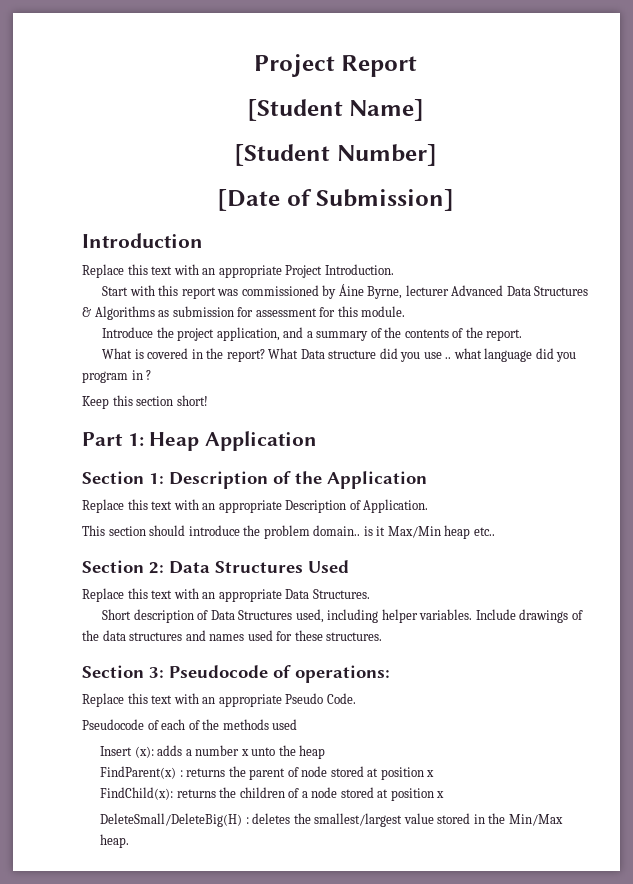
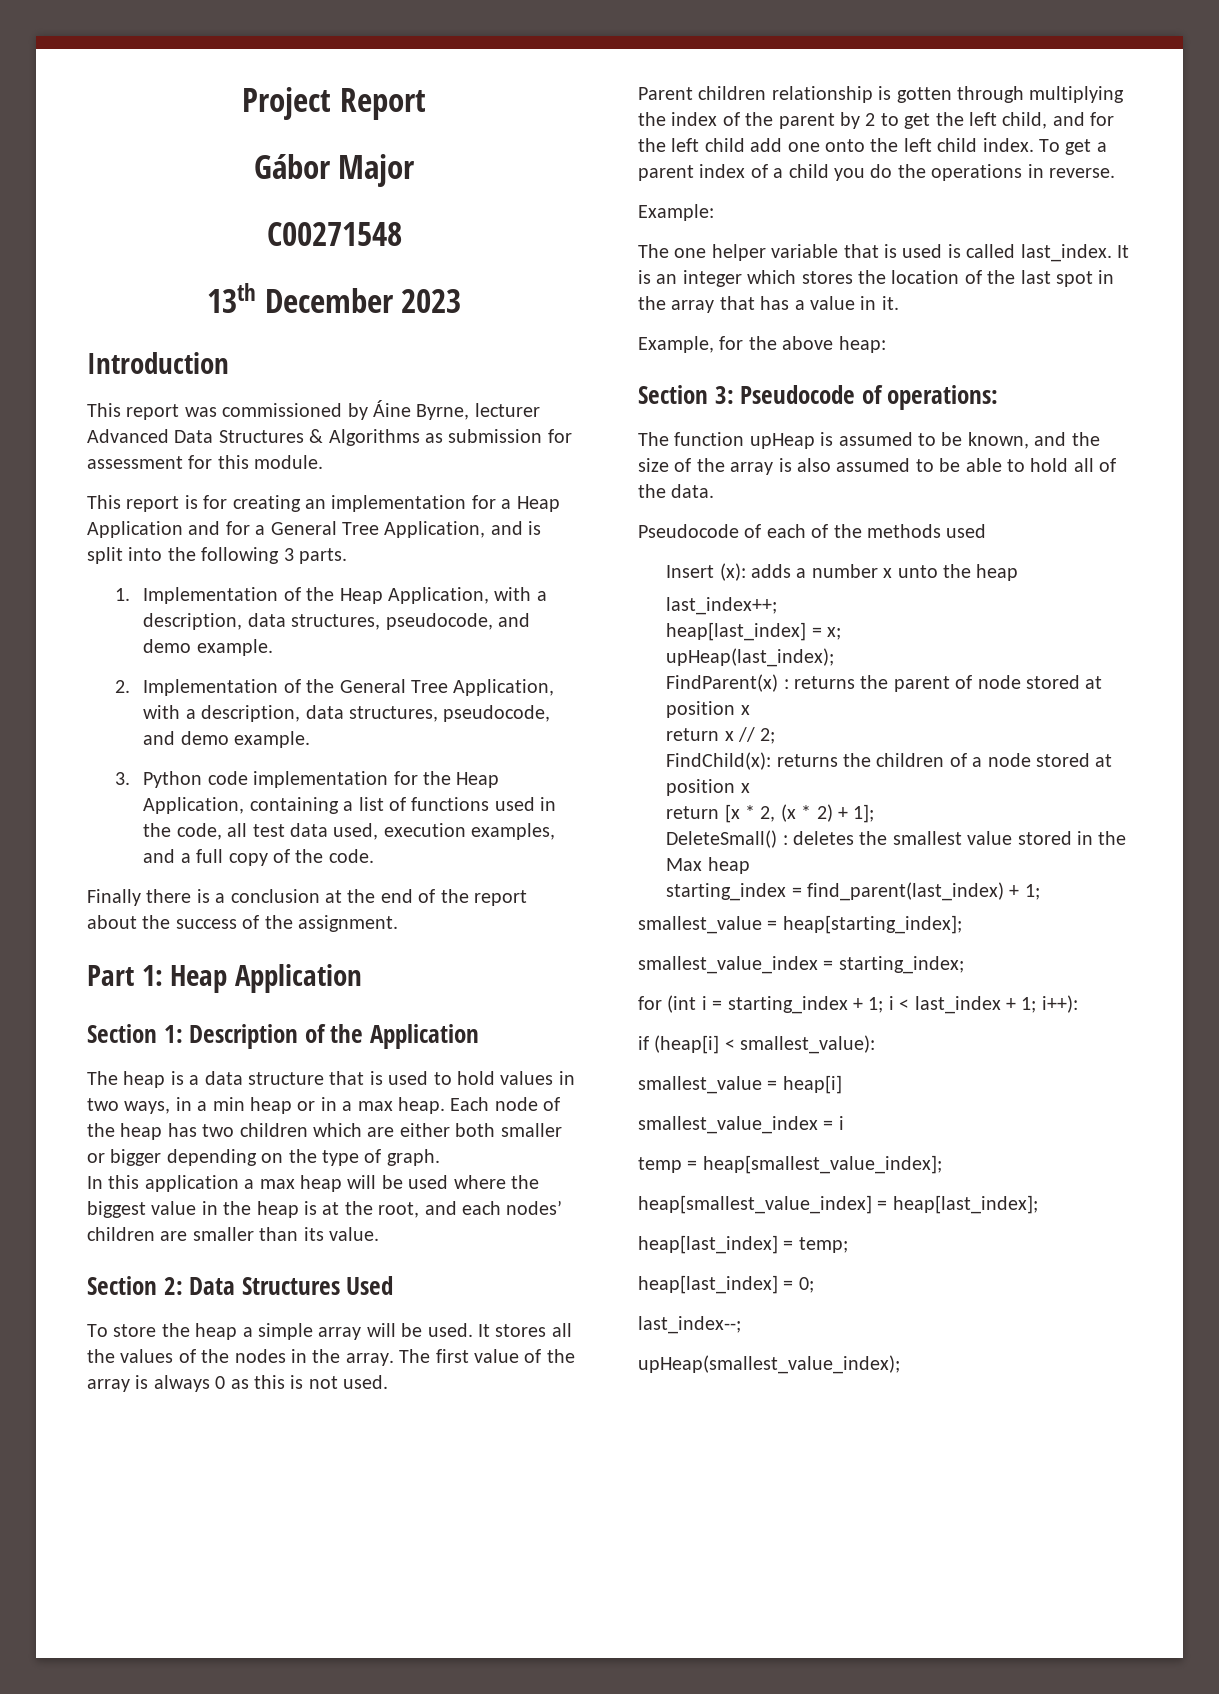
[246,99,425,121] [234,144,437,166] [216,189,455,211] [82,233,203,248] [82,264,394,278] [101,285,179,296] [Student Name] // [Student Number] // [Date of Submission] // Introduction // Replace this text with an appropriate Project Introduction. // Start with this -> [253,154,416,187] [266,222,402,246] [206,283,462,313] [87,352,229,374] [87,403,121,417] Gábor Major // C00271548 // 13th December 2023 // Introduction // This
[101,327,523,341] [101,348,577,362] [82,370,152,383] [82,395,208,409] Introduce the project application, and a summary of the contents of the report. // What is covered in the report? What Data structure did you use .. what language did you program in ? // Keep this section short! -> [87,495,560,512] [87,521,542,538] [87,547,347,564] [115,587,547,604] [143,613,531,630] [143,639,273,656] [115,679,555,696] [143,705,551,722] [143,731,311,748] [115,771,500,788] [143,797,557,814] [143,823,556,840] [143,849,374,866] [87,889,527,906] [87,915,398,932] This report is for creating an implementation for a Heap Application and for a General Tree Application, and is split into the following 3 parts. // 1. Implementation of the Heap Application, with a description, data structures, pseudocode, and demo example. // 2. Implementation of the General Tree Application, with a description, data structures, pseudocode, and demo example. // 3. Python code implementation for the Heap Application, containing a list of functions used in the code, all test data used, execution examples, and a full copy of the code. // Finally there is a conclusion at the end of the report about the success of the assignment.
[82,499,429,513] [82,525,495,539] Replace this text with an appropriate Description of Application. // This section should introduce the problem domain.. is it Max/Min heap etc.. -> [87,1071,575,1088] [87,1097,561,1114] [87,1123,562,1140] [87,1149,440,1166] [87,1175,539,1192] [87,1200,563,1218] [87,1227,379,1241] The heap is a data structure that is used to hold values in two ways, in a min heap or in a max heap. Each node of the heap has two children which are either both smaller or bigger depending on the type of graph. // In this application a max heap will be used where the biggest value in the heap is at the root, and each nodes’ children are smaller than its value.
[82,588,370,602] [101,609,583,623] [82,630,383,641] Replace this text with an appropriate Data Structures. // Short description of Data Structures used, including helper variables. Include drawings of the data structures and names used for these structures. -> [87,1323,572,1340] [87,1349,575,1366] [87,1375,389,1392] [638,86,1125,103] [638,112,1115,129] [638,138,1107,155] [638,164,1115,181] [638,204,714,221] [638,244,1129,262] [638,270,1115,287] [638,296,899,313] [638,336,886,353] To store the heap a simple array will be used. It stores all the values of the nodes in the array. The first value of the array is always 0 as this is not used. // Parent children relationship is gotten through multiplying the index of the parent by 2 to get the left child, and for the left child add one onto the left child index. To get a parent index of a child you do the operations in reverse. // Example: // The one helper variable that is used is called last_index. It is an integer which stores the location of the last spot in the array that has a value in it. // Example, for the above heap:
[82,693,356,707] Replace this text with an appropriate Pseudo Code. -> [638,432,1100,449] [638,458,1117,475] [638,484,715,498] The function upHeap is assumed to be known, and the size of the array is also assumed to be able to hold all of the data.
(326, 752) none -> [666,597,778,615] [666,622,842,641] [666,648,835,667] // last_index++; // heap[last_index] = x; // upHeap(last_index);
(435, 773) none -> [666,727,776,744] // return x // 2;
[100,813,243,827] DeleteSmall/DeleteBig(H) -> [666,804,875,823] [666,830,778,848] return [x * 2, (x * 2) + 1]; // DeleteSmall()
[314,813,403,827] smallest/largest -> [892,831,962,845] smallest
[508,814,563,826] [100,834,130,848] Min/Max heap. -> [666,857,750,874] [666,882,1040,901] [638,915,962,934] [638,956,964,974] [638,995,1078,1014] [638,1035,876,1054] [638,1075,842,1094] [638,1116,844,1134] [638,1155,942,1174] [638,1195,1038,1214] [638,1235,848,1254] [638,1275,814,1294] [638,1316,741,1334] [638,1355,900,1374] Max heap // starting_index = find_parent(last_index) + 1; // smallest_value = heap[starting_index]; // smallest_value_index = starting_index; // for (int i = starting_index + 1; i < last_index + 1; i++): // if (heap[i] < smallest_value): // smallest_value = heap[i] // smallest_value_index = i // temp = heap[smallest_value_index]; // heap[smallest_value_index] = heap[last_index]; // heap[last_index] = temp; // heap[last_index] = 0; // last_index--; // upHeap(smallest_value_index);

